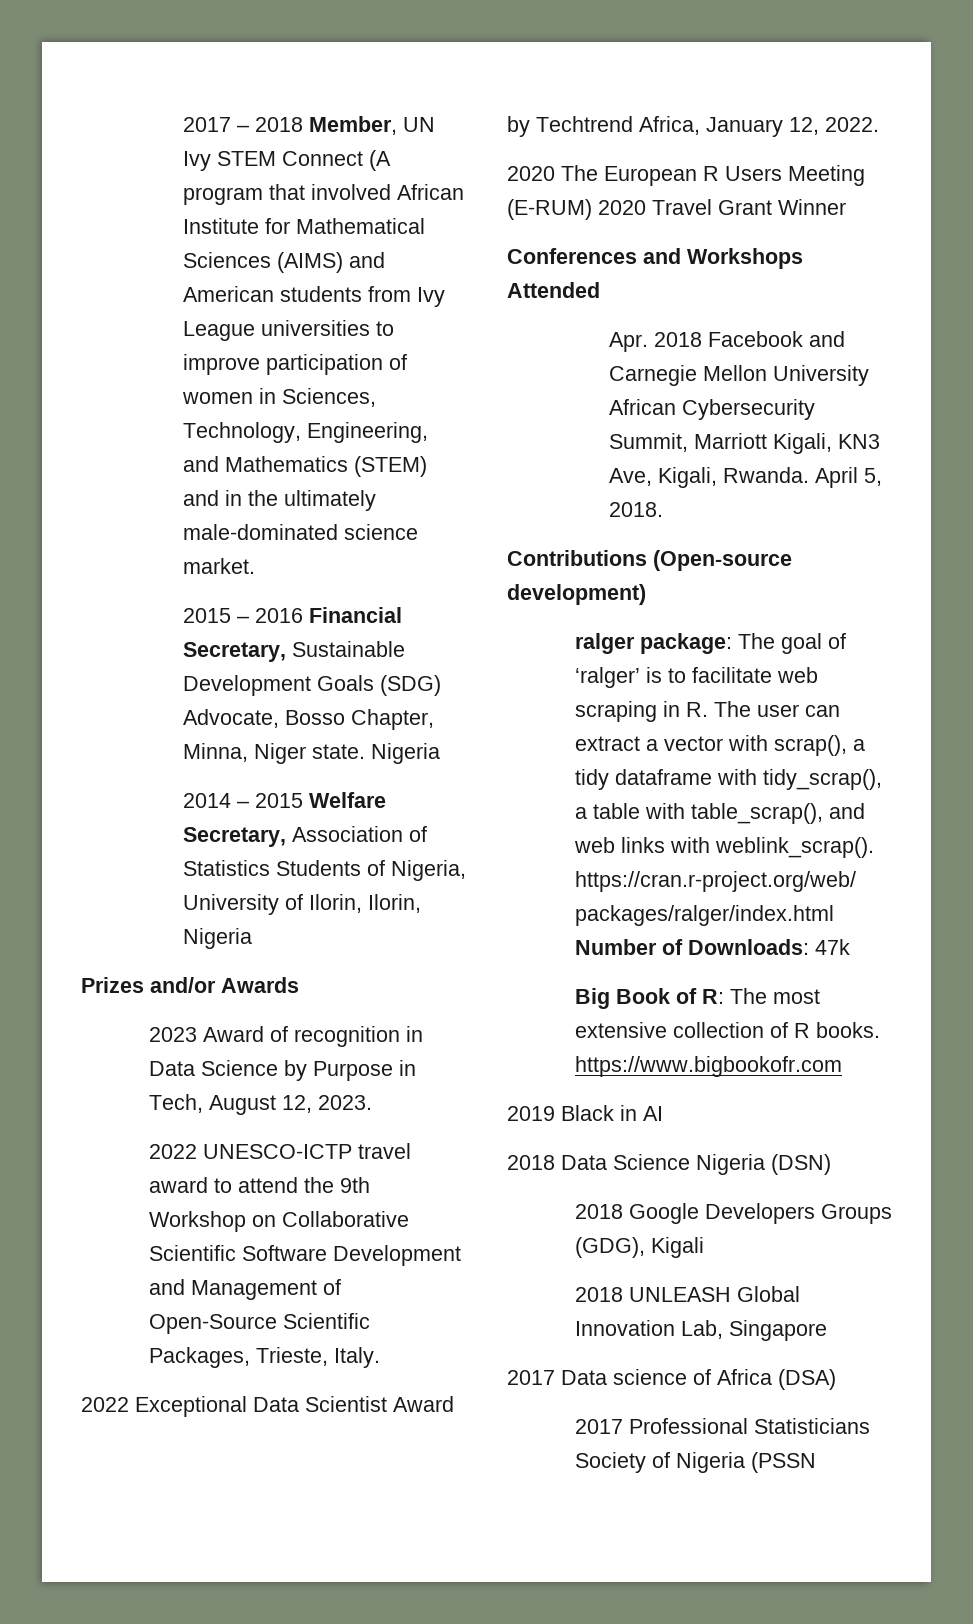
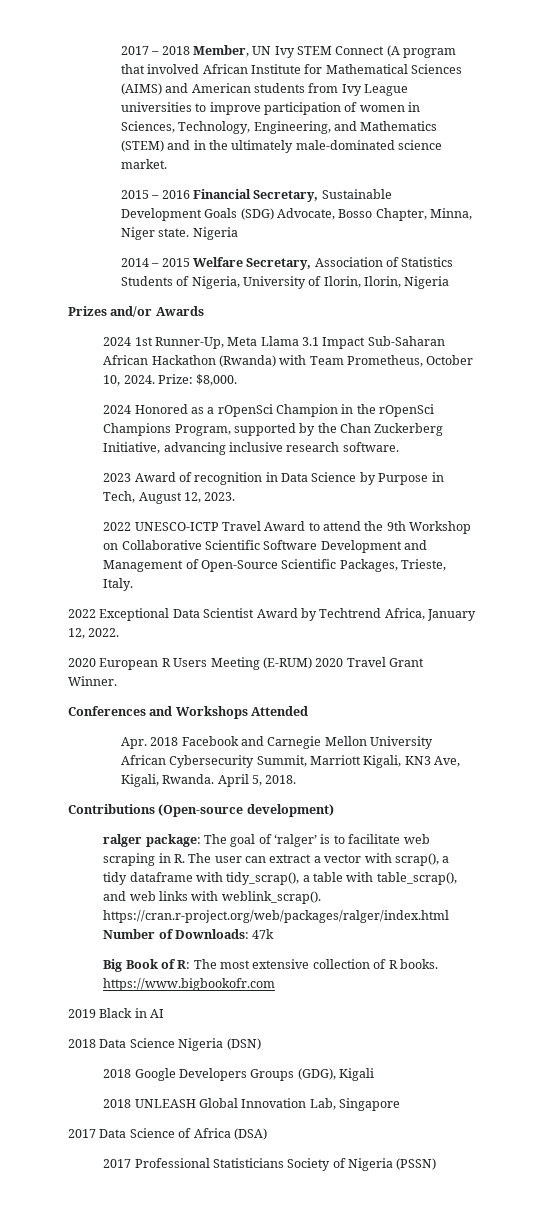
(299, 985) none -> [103,336,445,349] [103,355,474,367] [103,374,238,386] [103,404,435,417] [103,423,444,436] [103,442,399,455] // 2024 1st Runner-Up, Meta Llama 3.1 Impact Sub-Saharan African Hackathon (Rwanda) with Team Prometheus, October 10, 2024. Prize: $8,000. // 2024 Honored as a rOpenSci Champion in the rOpenSci Champions Program, supported by the Chan Zuckerberg Initiative, advancing inclusive research software.
[357,1143,411,1159] [148,1177,208,1193] travel award -> [221,521,306,531] Travel Award
[561,165,598,181] The -> (96, 662) none
[778,199,846,215] Winner -> [68,676,117,686] Winner.
[613,1369,687,1385] science -> [129,1128,175,1138] Science
[750,1452,816,1473] (PSSN -> [396,1158,437,1170] (PSSN)

